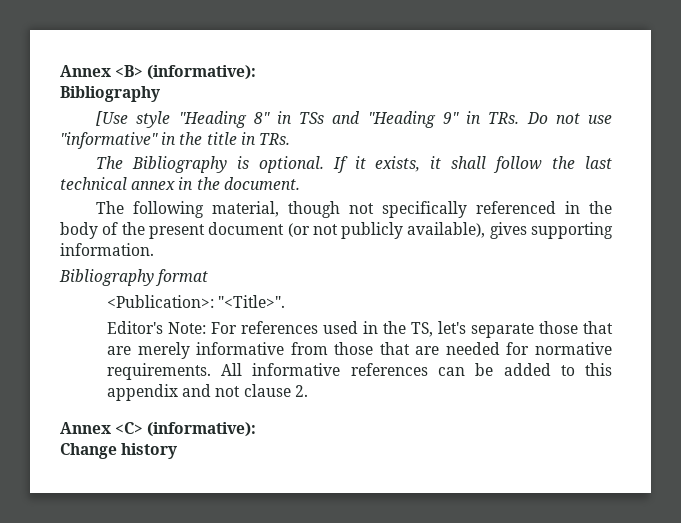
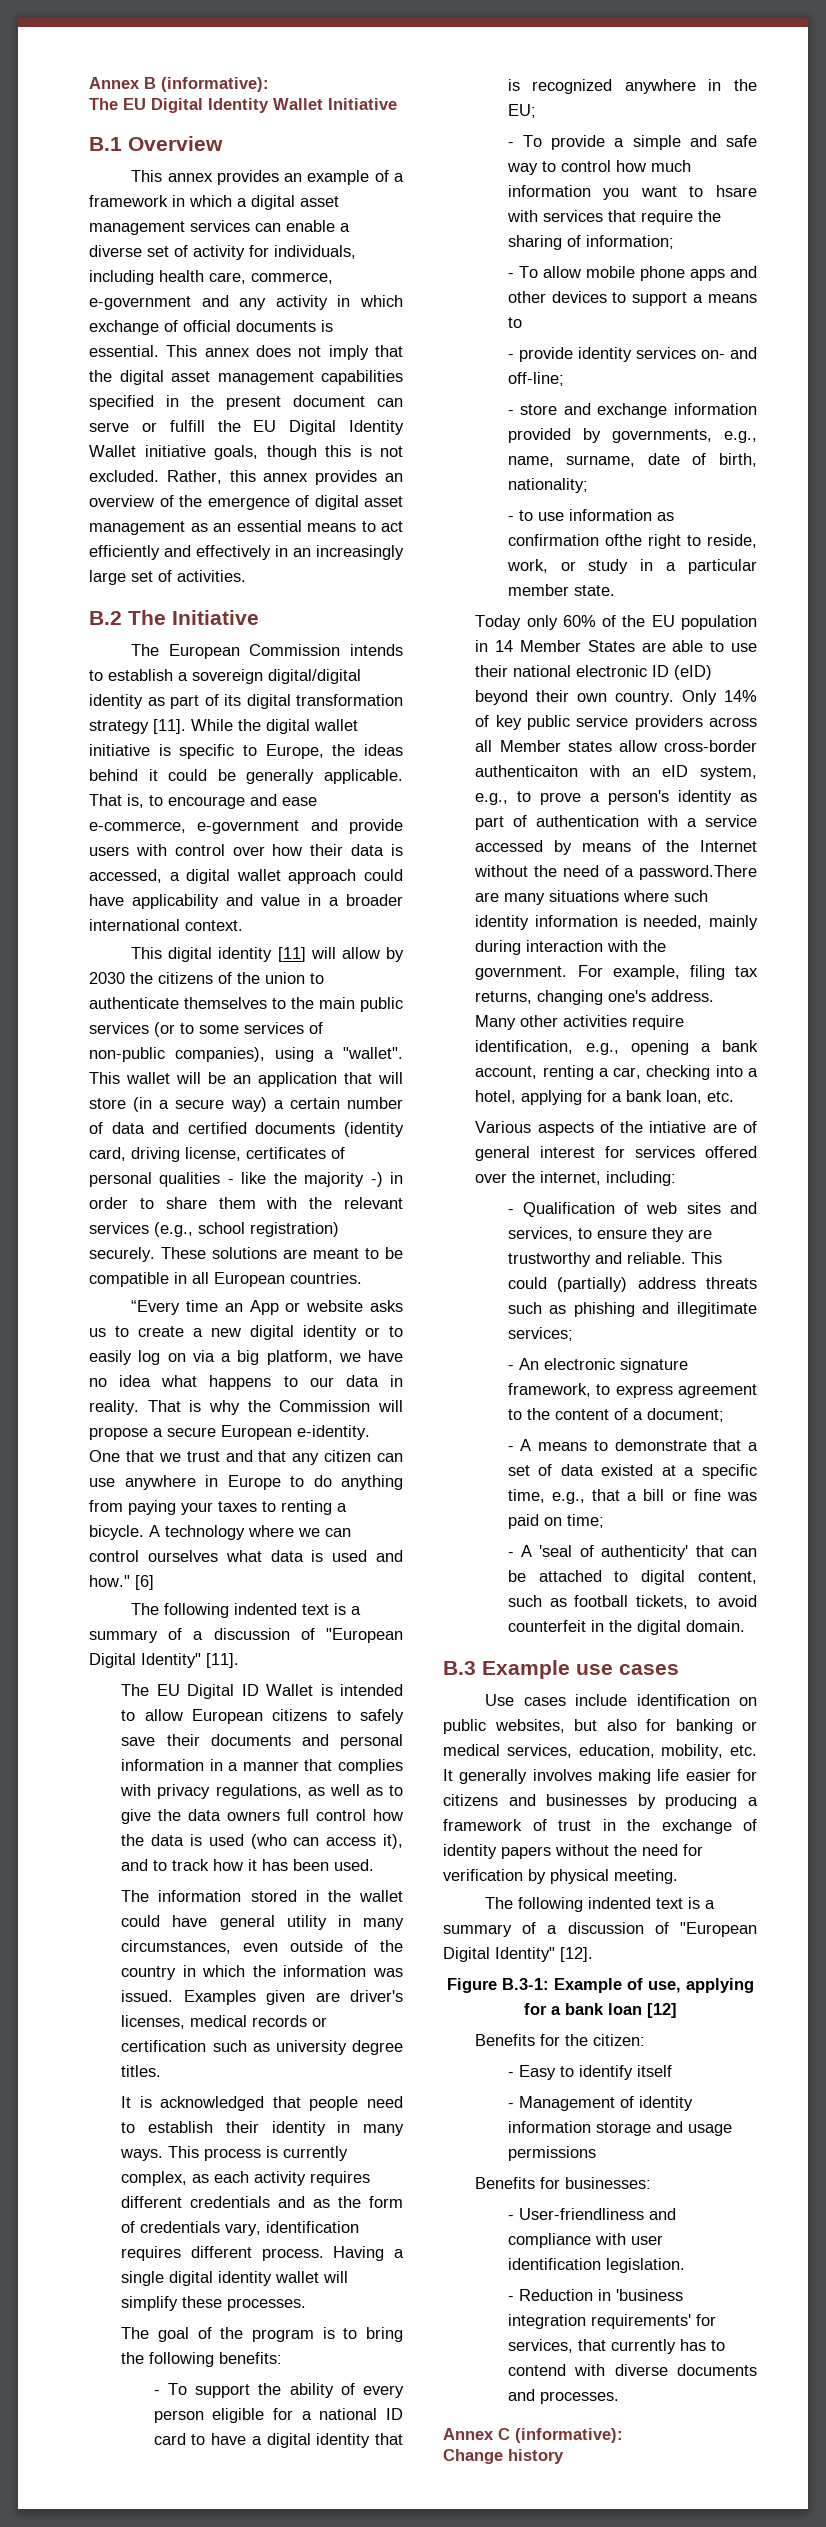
[60,65,257,80] [60,86,160,102] [96,111,612,128] [60,132,290,149] [96,156,612,173] [60,177,300,190] [96,201,612,218] [60,222,613,239] [60,243,154,256] [59,269,209,286] [106,295,286,308] [106,321,614,338] [106,342,612,359] [106,363,612,380] [106,384,308,401] [60,422,144,434] Annex <B> (informative): // Bibliography // [Use style "Heading 8" in TSs and "Heading 9" in TRs. Do not use "informative" in the title in TRs. // The Bibliography is optional. If it exists, it shall follow the last technical annex in the document. // The following material, though not specifically referenced in the body of the present document (or not publicly available), gives supporting information. // Bibliography format // <Publication>: "<Title>". // Editor's Note: For references used in the TS, let's separate those that are merely informative from those that are needed for normative requirements. All informative references can be added to this appendix and not clause 2. // Annex <C> -> [89,77,269,92] [89,98,397,113] [89,136,223,151] [131,170,404,185] [89,195,339,210] [89,220,350,235] [89,245,356,260] [89,270,333,285] [89,295,403,310] [89,320,333,335] [89,345,403,360] [89,370,403,385] [89,395,403,410] [89,420,404,435] [89,445,403,460] [89,470,404,485] [89,495,403,510] [89,520,403,535] [89,545,404,560] [89,570,246,585] [89,610,259,625] [131,644,403,659] [89,669,361,684] [89,694,403,709] [89,719,358,734] [89,744,403,759] [89,769,403,784] [89,794,317,809] [89,819,403,834] [89,844,403,856] [89,869,403,884] [89,894,403,909] [89,919,243,931] [131,947,404,962] [89,972,324,984] [89,997,403,1012] [89,1022,323,1037] [89,1047,403,1062] [89,1072,403,1087] [89,1097,403,1112] [89,1122,404,1137] [89,1147,345,1162] [89,1172,403,1187] [89,1197,403,1209] [89,1222,339,1237] [89,1247,403,1262] [89,1272,362,1287] [131,1300,404,1315] [89,1325,403,1340] [89,1350,403,1365] [89,1375,403,1390] [89,1400,403,1415] [89,1425,370,1440] [89,1450,403,1465] [89,1475,403,1490] [89,1500,347,1515] [89,1525,351,1540] [89,1550,404,1562] [89,1575,154,1590] [131,1603,362,1618] [89,1628,403,1643] [89,1653,239,1668] [121,1684,404,1699] [121,1709,404,1724] [121,1734,403,1749] [121,1759,403,1774] [120,1784,403,1799] [121,1809,404,1824] [121,1834,403,1849] [121,1859,375,1871] [121,1890,403,1902] [121,1915,404,1930] [121,1940,403,1954] [121,1965,403,1980] [121,1990,403,2005] [121,2015,328,2029] [121,2040,403,2055] [121,2065,162,2077] [121,2096,403,2111] [121,2121,405,2136] [120,2146,349,2161] [121,2171,371,2186] [121,2196,403,2208] [121,2221,360,2236] [121,2246,404,2261] [121,2271,349,2286] [121,2296,307,2311] [121,2327,404,2342] [121,2352,283,2367] [153,2383,404,2398] [153,2408,404,2423] [153,2433,403,2448] [507,79,757,94] [507,104,536,118] [507,135,757,150] [506,160,691,175] [507,185,757,200] [506,210,721,225] [507,235,674,250] [507,266,757,281] [507,291,757,306] [507,317,522,328] [507,347,757,362] [507,372,564,386] [507,403,757,418] [507,428,757,443] [507,453,757,467] [507,478,588,493] [507,509,674,521] [507,534,757,549] [506,559,757,574] [507,584,615,596] [475,615,757,630] [475,640,757,652] [475,665,713,680] [475,690,757,705] [475,715,757,730] [475,740,757,752] [475,765,757,780] [475,790,757,805] [475,815,757,830] [475,840,757,855] [474,865,757,880] [475,890,709,905] [475,915,758,930] [475,940,667,955] [475,965,758,980] [475,990,715,1005] [475,1015,685,1030] [475,1040,758,1055] [475,1065,758,1080] [475,1090,735,1105] [475,1121,757,1136] [475,1146,757,1161] [475,1171,677,1186] [507,1202,757,1217] [507,1227,712,1242] [507,1252,722,1267] [507,1277,757,1292] [507,1302,757,1317] [507,1327,573,1341] [507,1358,688,1373] [507,1383,757,1398] [507,1408,724,1422] [507,1439,758,1451] [507,1464,757,1479] [507,1489,757,1504] [507,1514,604,1529] [507,1545,757,1560] [507,1570,757,1585] [507,1595,757,1609] [507,1620,745,1635] [443,1660,679,1679] [485,1694,757,1706] [443,1719,757,1734] [443,1744,757,1759] [443,1769,757,1784] [443,1794,758,1809] [443,1819,757,1834] [443,1844,703,1859] [443,1869,678,1884] [485,1897,716,1912] [443,1922,757,1937] [443,1947,593,1962] [446,1978,754,1993] [523,2003,677,2018] [475,2034,646,2046] [507,2065,672,2080] [507,2096,693,2111] [507,2121,732,2136] [507,2146,596,2161] [475,2177,652,2189] [507,2208,676,2220] [507,2233,663,2248] [507,2258,685,2273] [507,2289,683,2301] [507,2314,716,2329] [507,2339,725,2354] [507,2364,757,2376] [507,2389,619,2404] [443,2428,510,2440] Annex B (informative): // The EU Digital Identity Wallet Initiative // B.1 Overview // This annex provides an example of a framework in which a digital asset management services can enable a diverse set of activity for individuals, including health care, commerce, e-government and any activity in which exchange of official documents is essential. This annex does not imply that the digital asset management capabilities specified in the present document can serve or fulfill the EU Digital Identity Wallet initiative goals, though this is not excluded. Rather, this annex provides an overview of the emergence of digital asset management as an essential means to act efficiently and effectively in an increasingly large set of activities. // B.2 The Initiative // The European Commission intends to establish a sovereign digital/digital identity as part of its digital transformation strategy [11]. While the digital wallet initiative is specific to Europe, the ideas behind it could be generally applicable. That is, to encourage and ease e-commerce, e-government and provide users with control over how their data is accessed, a digital wallet approach could have applicability and value in a broader international context. // This digital identity [11] will allow by 2030 the citizens of the union to authenticate themselves to the main public services (or to some services of non-public companies), using a "wallet". This wallet will be an application that will store (in a secure way) a certain number of data and certified documents (identity card, driving license, certificates of personal qualities - like the majority -) in order to share them with the relevant services (e.g., school registration) securely. These solutions are meant to be compatible in all European countries. // “Every time an App or website asks us to create a new digital identity or to easily log on via a big platform, we have no idea what happens to our data in reality. That is why the Commission will propose a secure European e-identity. One that we trust and that any citizen can use anywhere in Europe to do anything from paying your taxes to renting a bicycle. A technology where we can control ourselves what data is used and how." [6] // The following indented text is a summary of a discussion of "European Digital Identity" [11]. // The EU Digital ID Wallet is intended to allow European citizens to safely save their documents and personal information in a manner that complies with privacy regulations, as well as to give the data owners full control how the data is used (who can access it), and to track how it has been used. // The information stored in the wallet could have general utility in many circumstances, even outside of the country in which the information was issued. Examples given are driver's licenses, medical records or certification such as university degree titles. // It is acknowledged that people need to establish their identity in many ways. This process is currently complex, as each activity requires different credentials and as the form of credentials vary, identification requires different process. Having a single digital identity wallet will simplify these processes. // The goal of the program is to bring the following benefits: // - To support the ability of every person eligible for a national ID card to have a digital identity that is recognized anywhere in the EU; // - To provide a simple and safe way to control how much information you want to hsare with services that require the sharing of information; // - To allow mobile phone apps and other devices to support a means to // - provide identity services on- and off-line; // - store and exchange information provided by governments, e.g., name, surname, date of birth, nationality; // - to use information as confirmation ofthe right to reside, work, or study in a particular member state. // Today only 60% of the EU population in 14 Member States are able to use their national electronic ID (eID) beyond their own country. Only 14% of key public service providers across all Member states allow cross-border authenticaiton with an eID system, e.g., to prove a person's identity as part of authentication with a service accessed by means of the Internet without the need of a password.There are many situations where such identity information is needed, mainly during interaction with the government. For example, filing tax returns, changing one's address. Many other activities require identification, e.g., opening a bank account, renting a car, checking into a hotel, applying for a bank loan, etc. // Various aspects of the intiative are of general interest for services offered over the internet, including: // - Qualification of web sites and services, to ensure they are trustworthy and reliable. This could (partially) address threats such as phishing and illegitimate services; // - An electronic signature framework, to express agreement to the content of a document; // - A means to demonstrate that a set of data existed at a specific time, e.g., that a bill or fine was paid on time; // - A 'seal of authenticity' that can be attached to digital content, such as football tickets, to avoid counterfeit in the digital domain. // B.3 Example use cases // Use cases include identification on public websites, but also for banking or medical services, education, mobility, etc. It generally involves making life easier for citizens and businesses by producing a framework of trust in the exchange of identity papers without the need for verification by physical meeting. // The following indented text is a summary of a discussion of "European Digital Identity" [12]. // Figure B.3-1: Example of use, applying for a bank loan [12] // Benefits for the citizen: // - Easy to identify itself // - Management of identity information storage and usage permissions // Benefits for businesses: // - User-friendliness and compliance with user identification legislation. // - Reduction in 'business integration requirements' for services, that currently has to contend with diverse documents and processes. // Annex C

